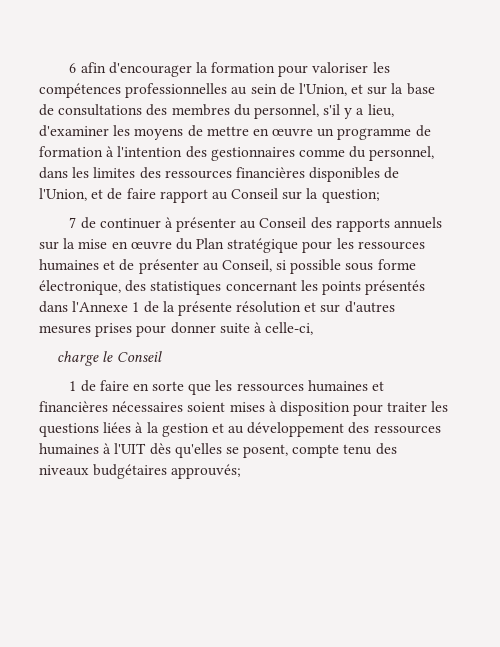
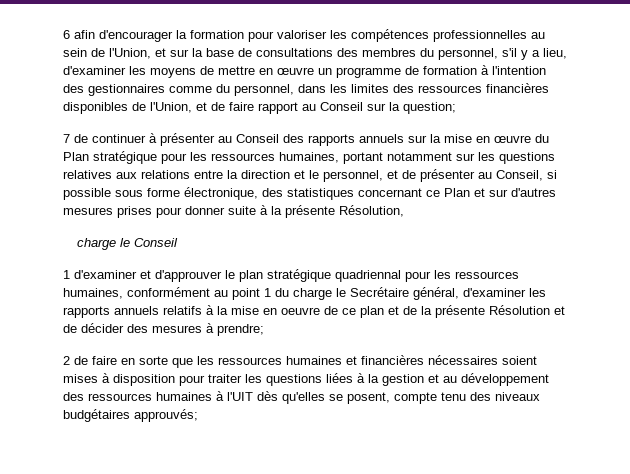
[39,259,99,271] humaines -> [279,152,555,164] [63,170,383,182] humaines, portant notamment sur les questions relatives aux relations entre la direction et le personnel,
[300,280,426,295] [39,301,302,316] les points présentés dans l'Annexe 1 de la présente résolution -> [426,188,470,197] ce Plan
[265,322,314,335] celle-ci, -> [271,205,404,218] la présente Résolution,
(77, 386) none -> [74,269,519,282] [63,287,546,300] [63,305,565,318] [63,323,264,336] [63,356,70,365] d'examiner et d'approuver le plan stratégique quadriennal pour les ressources humaines, conformément au point 1 du charge le Secrétaire général, d'examiner les rapports annuels relatifs à la mise en oeuvre de ce plan et de la présente Résolution et de décider des mesures à prendre; // 2

